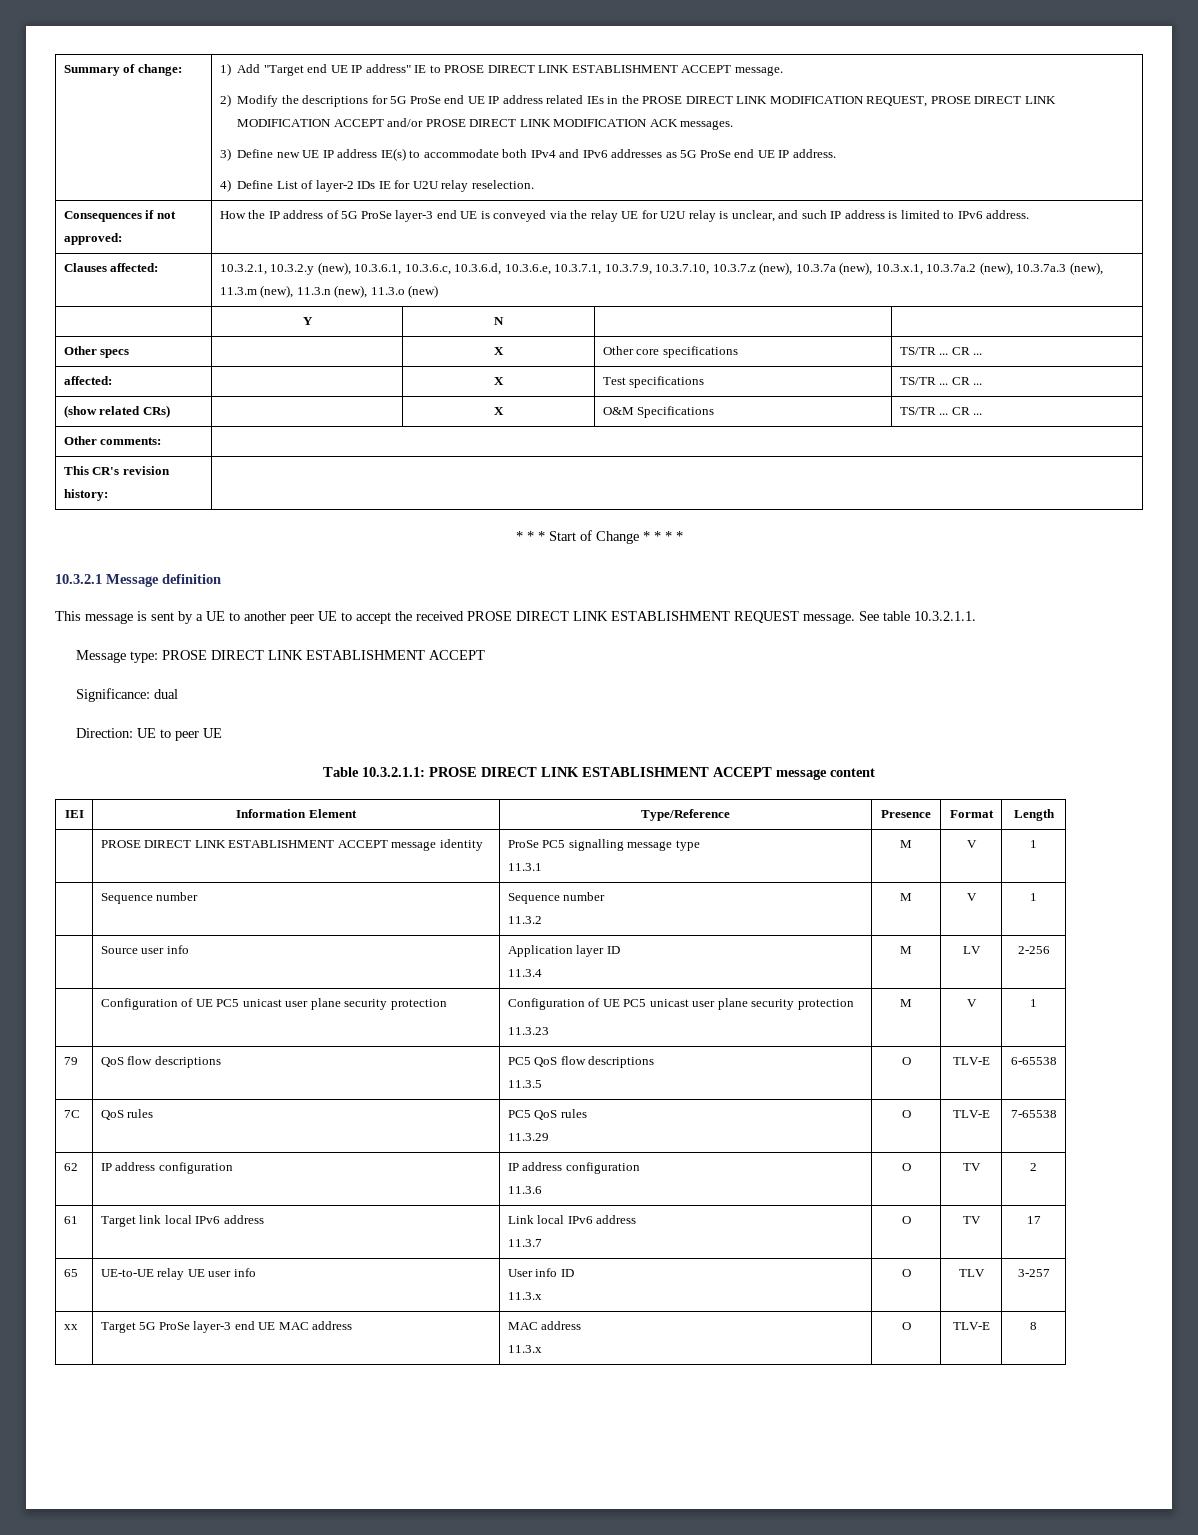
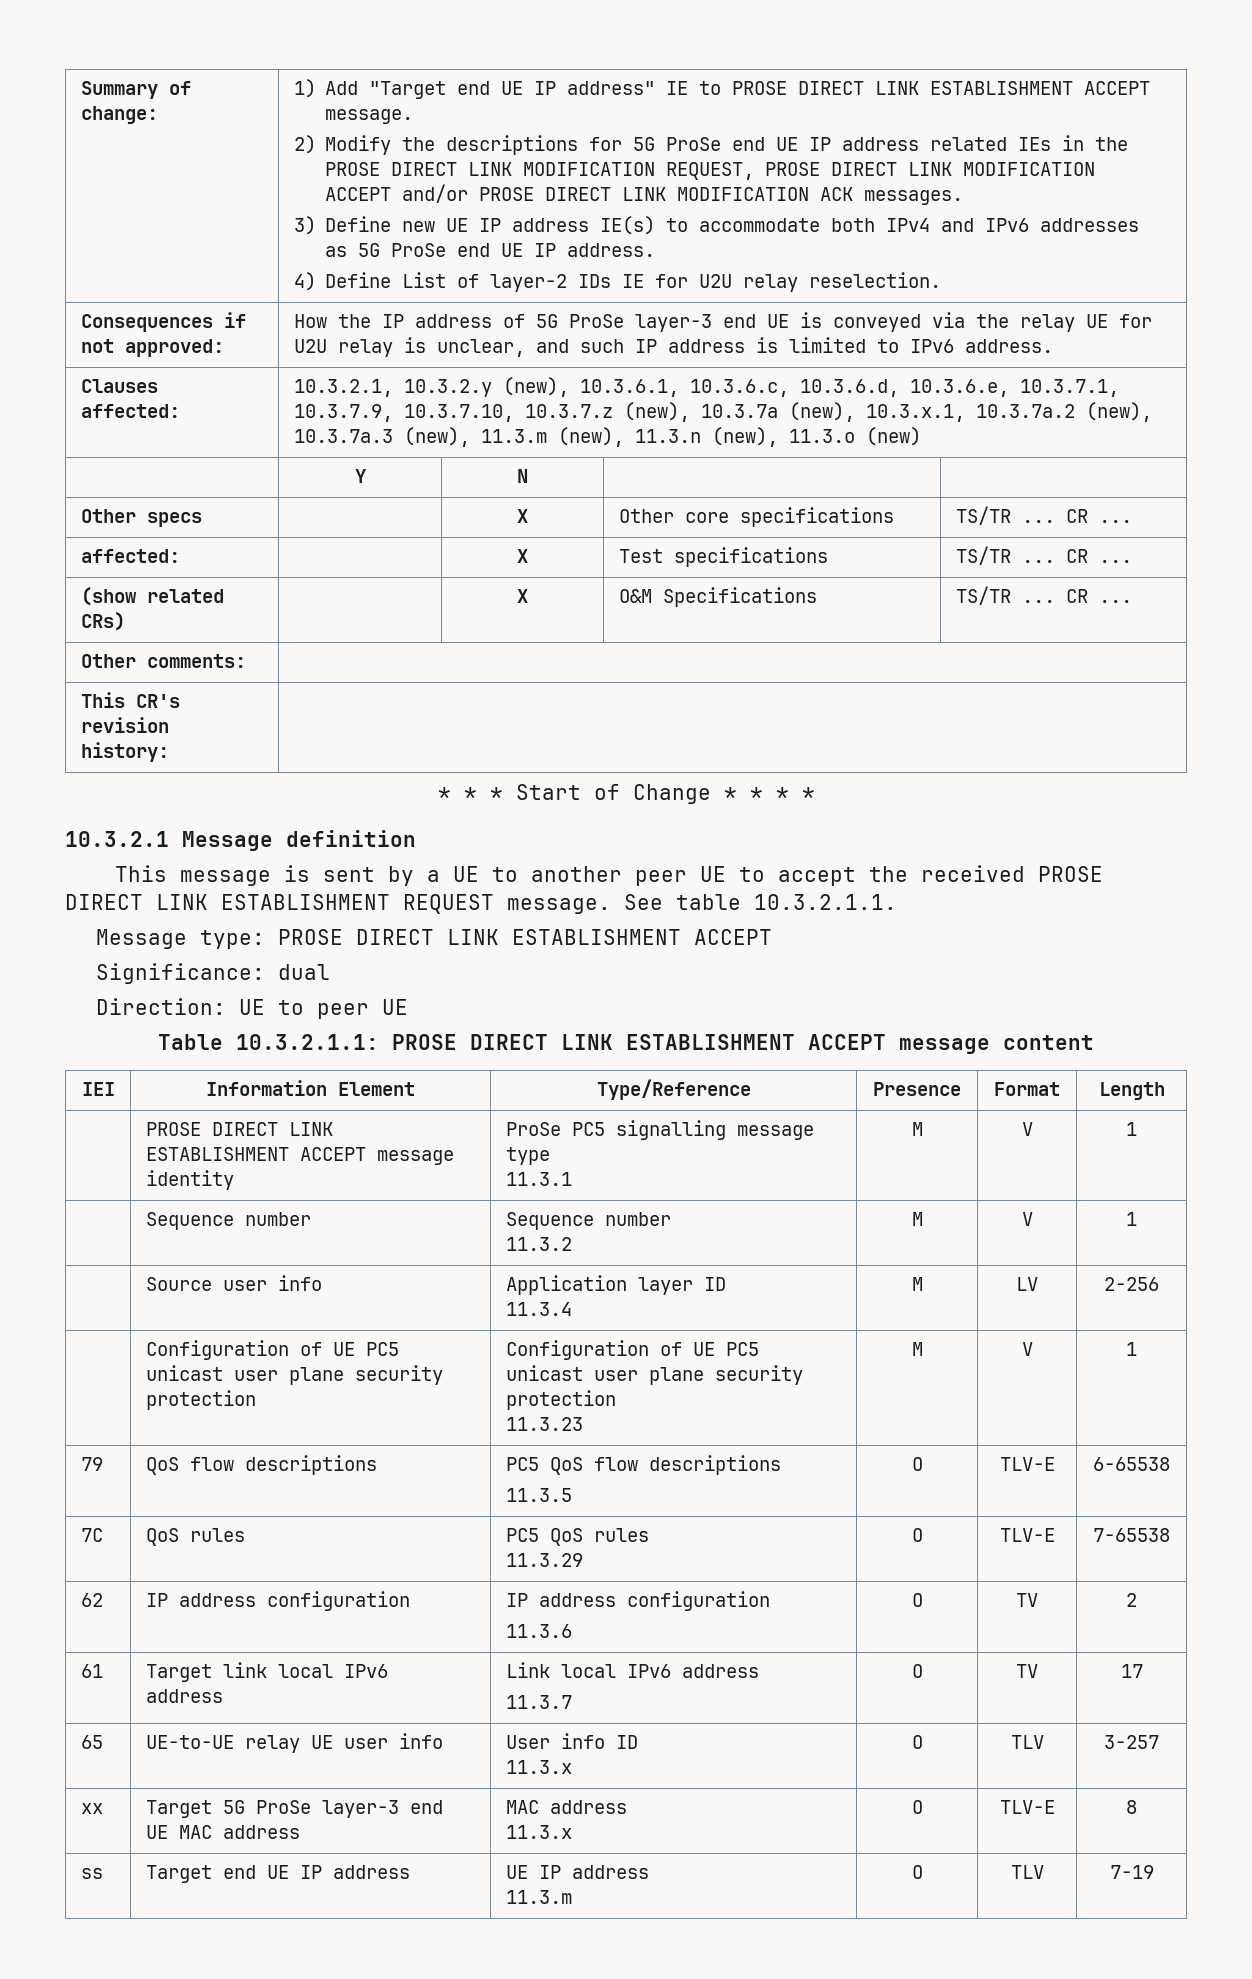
(1037, 1326) none -> [80,1868,103,1879] [145,1865,410,1883] [505,1865,649,1879] [505,1890,572,1904] [911,1865,923,1879] [1010,1865,1044,1879] [1109,1865,1154,1879] // ss | Target end UE IP address | UE IP address // 11.3.m | O | TLV | 7-19

